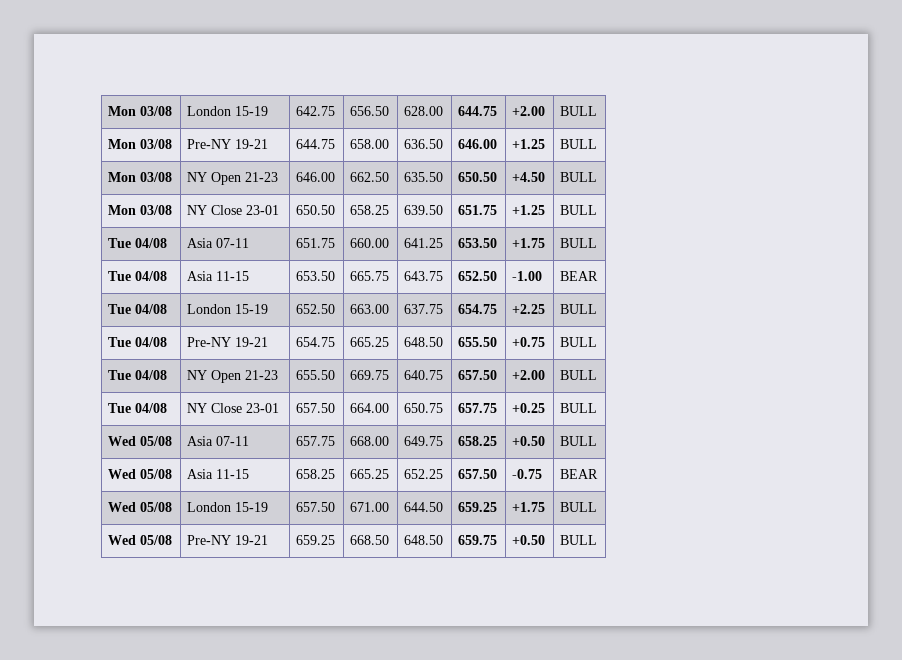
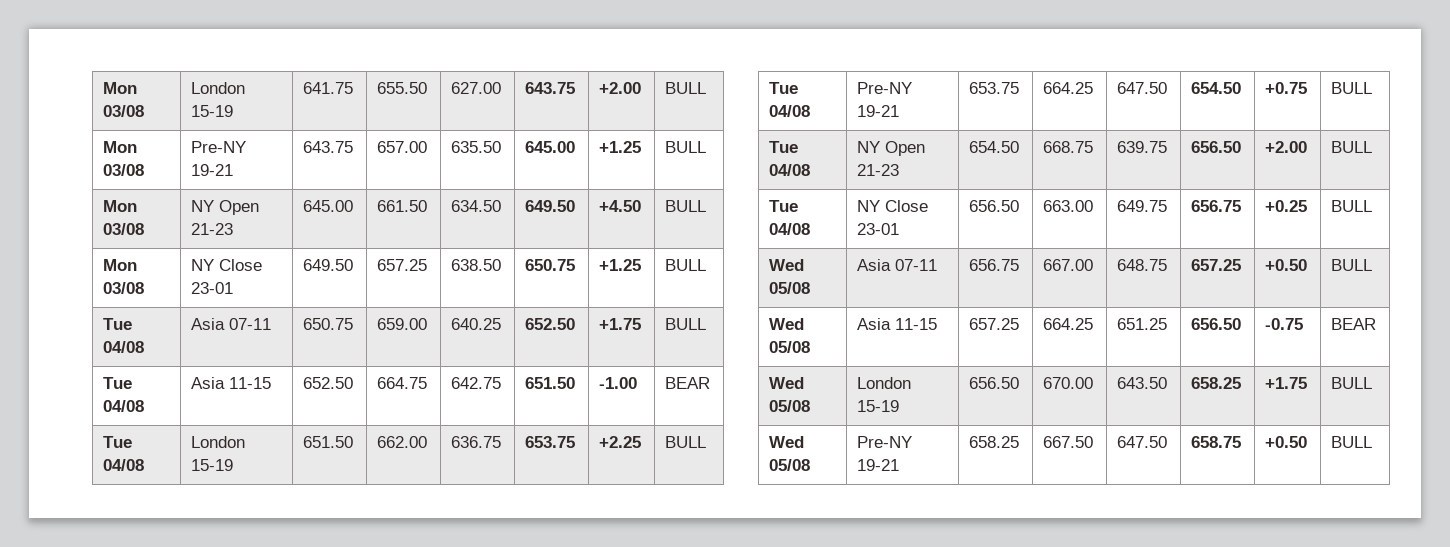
[295,106,335,116] [349,106,389,116] [403,106,443,116] [457,106,497,116] 642.75 | 656.50 | 628.00 | 644.75 -> [303,82,354,94] [377,82,428,94] [451,82,502,94] [525,82,576,94] 641.75 | 655.50 | 627.00 | 643.75
[295,139,335,149] [349,139,389,149] [403,139,443,149] [457,139,497,149] 644.75 | 658.00 | 636.50 | 646.00 -> [303,141,354,153] [377,141,428,153] [451,141,502,153] [525,141,576,153] 643.75 | 657.00 | 635.50 | 645.00
[295,172,335,182] [349,172,389,182] [403,172,443,182] [457,172,497,182] 646.00 | 662.50 | 635.50 | 650.50 -> [303,200,354,212] [377,200,428,212] [451,200,502,212] [525,200,576,212] 645.00 | 661.50 | 634.50 | 649.50
[295,205,335,215] [349,205,389,215] [403,205,443,215] [457,205,497,215] 650.50 | 658.25 | 639.50 | 651.75 -> [303,259,354,271] [377,259,428,271] [451,259,502,271] [525,259,576,271] 649.50 | 657.25 | 638.50 | 650.75
[295,238,335,248] [349,238,389,248] [403,238,443,248] [457,238,497,248] 651.75 | 660.00 | 641.25 | 653.50 -> [303,318,354,330] [377,318,428,330] [451,318,502,330] [525,318,576,330] 650.75 | 659.00 | 640.25 | 652.50
[295,271,335,281] [349,271,389,281] [403,271,443,281] [457,271,497,281] 653.50 | 665.75 | 643.75 | 652.50 -> [303,377,354,389] [377,377,428,389] [451,377,502,389] [525,377,576,389] 652.50 | 664.75 | 642.75 | 651.50
[295,304,335,314] [349,304,389,314] [403,304,443,314] [457,304,497,314] 652.50 | 663.00 | 637.75 | 654.75 -> [303,436,354,448] [377,436,428,448] [451,436,502,448] [525,436,576,448] 651.50 | 662.00 | 636.75 | 653.75
[295,337,335,347] [349,337,389,347] [403,337,443,347] [457,337,497,347] 654.75 | 665.25 | 648.50 | 655.50 -> [969,82,1020,94] [1043,82,1094,94] [1117,82,1168,94] [1191,82,1242,94] 653.75 | 664.25 | 647.50 | 654.50
[295,370,335,380] [349,370,389,380] [403,370,443,380] [457,370,497,380] 655.50 | 669.75 | 640.75 | 657.50 -> [969,141,1020,153] [1043,141,1094,153] [1117,141,1168,153] [1191,141,1242,153] 654.50 | 668.75 | 639.75 | 656.50
[295,403,335,413] [349,403,389,413] [403,403,443,413] [457,403,497,413] 657.50 | 664.00 | 650.75 | 657.75 -> [969,200,1020,212] [1043,200,1094,212] [1117,200,1168,212] [1191,200,1242,212] 656.50 | 663.00 | 649.75 | 656.75
[295,436,335,446] [349,436,389,446] [403,436,443,446] [457,436,497,446] 657.75 | 668.00 | 649.75 | 658.25 -> [969,259,1020,271] [1043,259,1094,271] [1117,259,1168,271] [1191,259,1242,271] 656.75 | 667.00 | 648.75 | 657.25
[295,469,335,479] [349,469,389,479] [403,469,443,479] [457,469,497,479] 658.25 | 665.25 | 652.25 | 657.50 -> [969,318,1020,330] [1043,318,1094,330] [1117,318,1168,330] [1191,318,1242,330] 657.25 | 664.25 | 651.25 | 656.50
[295,502,335,512] [349,502,389,512] [403,502,443,512] [457,502,497,512] 657.50 | 671.00 | 644.50 | 659.25 -> [969,377,1020,389] [1043,377,1094,389] [1117,377,1168,389] [1191,377,1242,389] 656.50 | 670.00 | 643.50 | 658.25
[295,535,335,545] [349,535,389,545] [403,535,443,545] [457,535,497,545] 659.25 | 668.50 | 648.50 | 659.75 -> [969,436,1020,448] [1043,436,1094,448] [1117,436,1168,448] [1191,436,1242,448] 658.25 | 667.50 | 647.50 | 658.75

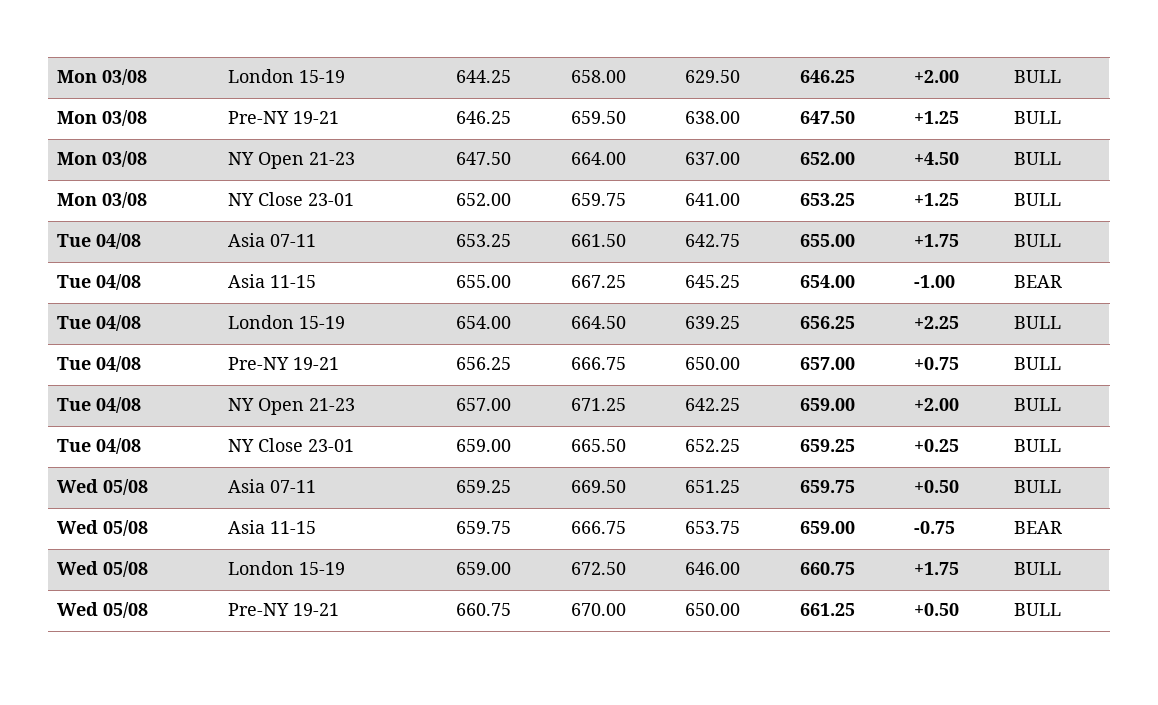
[303,82,354,94] [377,82,428,94] [451,82,502,94] [525,82,576,94] 641.75 | 655.50 | 627.00 | 643.75 -> [456,70,512,83] [571,70,627,83] [685,70,741,83] [800,70,856,83] 644.25 | 658.00 | 629.50 | 646.25
[303,141,354,153] [377,141,428,153] [451,141,502,153] [525,141,576,153] 643.75 | 657.00 | 635.50 | 645.00 -> [456,111,512,124] [571,111,627,124] [685,111,741,124] [800,111,856,124] 646.25 | 659.50 | 638.00 | 647.50
[303,200,354,212] [377,200,428,212] [451,200,502,212] [525,200,576,212] 645.00 | 661.50 | 634.50 | 649.50 -> [456,152,512,165] [571,152,627,165] [685,152,741,165] [800,152,856,165] 647.50 | 664.00 | 637.00 | 652.00
[303,259,354,271] [377,259,428,271] [451,259,502,271] [525,259,576,271] 649.50 | 657.25 | 638.50 | 650.75 -> [456,193,512,206] [571,193,627,206] [685,193,741,206] [800,193,856,206] 652.00 | 659.75 | 641.00 | 653.25
[303,318,354,330] [377,318,428,330] [451,318,502,330] [525,318,576,330] 650.75 | 659.00 | 640.25 | 652.50 -> [456,234,512,247] [571,234,627,247] [685,234,741,247] [800,234,856,247] 653.25 | 661.50 | 642.75 | 655.00
[303,377,354,389] [377,377,428,389] [451,377,502,389] [525,377,576,389] 652.50 | 664.75 | 642.75 | 651.50 -> [456,275,512,288] [571,275,627,288] [685,275,741,288] [800,275,856,288] 655.00 | 667.25 | 645.25 | 654.00
[303,436,354,448] [377,436,428,448] [451,436,502,448] [525,436,576,448] 651.50 | 662.00 | 636.75 | 653.75 -> [456,316,512,329] [571,316,627,329] [685,316,741,329] [800,316,856,329] 654.00 | 664.50 | 639.25 | 656.25
[969,82,1020,94] [1043,82,1094,94] [1117,82,1168,94] [1191,82,1242,94] 653.75 | 664.25 | 647.50 | 654.50 -> [456,357,512,370] [571,357,627,370] [685,357,741,370] [800,357,856,370] 656.25 | 666.75 | 650.00 | 657.00
[969,141,1020,153] [1043,141,1094,153] [1117,141,1168,153] [1191,141,1242,153] 654.50 | 668.75 | 639.75 | 656.50 -> [456,398,512,411] [571,398,627,411] [685,398,741,411] [800,398,856,411] 657.00 | 671.25 | 642.25 | 659.00
[969,200,1020,212] [1043,200,1094,212] [1117,200,1168,212] [1191,200,1242,212] 656.50 | 663.00 | 649.75 | 656.75 -> [456,439,512,452] [571,439,627,452] [685,439,741,452] [800,439,856,452] 659.00 | 665.50 | 652.25 | 659.25
[969,259,1020,271] [1043,259,1094,271] [1117,259,1168,271] [1191,259,1242,271] 656.75 | 667.00 | 648.75 | 657.25 -> [456,480,512,493] [571,480,627,493] [685,480,741,493] [800,480,856,493] 659.25 | 669.50 | 651.25 | 659.75
[969,318,1020,330] [1043,318,1094,330] [1117,318,1168,330] [1191,318,1242,330] 657.25 | 664.25 | 651.25 | 656.50 -> [456,521,512,534] [571,521,627,534] [685,521,741,534] [800,521,856,534] 659.75 | 666.75 | 653.75 | 659.00
[969,377,1020,389] [1043,377,1094,389] [1117,377,1168,389] [1191,377,1242,389] 656.50 | 670.00 | 643.50 | 658.25 -> [456,562,512,575] [571,562,627,575] [685,562,741,575] [800,562,856,575] 659.00 | 672.50 | 646.00 | 660.75
[969,436,1020,448] [1043,436,1094,448] [1117,436,1168,448] [1191,436,1242,448] 658.25 | 667.50 | 647.50 | 658.75 -> [456,603,512,616] [571,603,627,616] [685,603,741,616] [800,603,856,616] 660.75 | 670.00 | 650.00 | 661.25

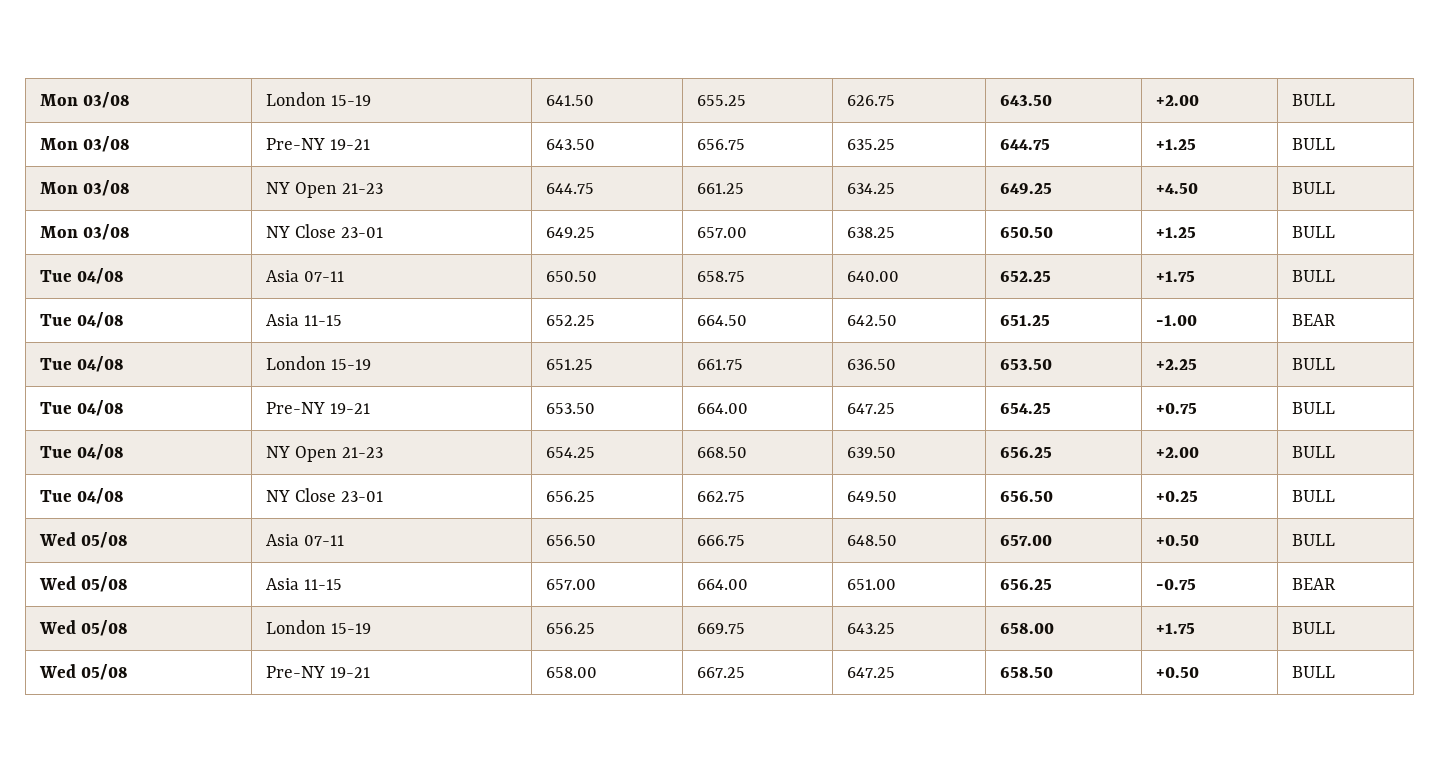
[456,70,512,83] [571,70,627,83] [685,70,741,83] [800,70,856,83] 644.25 | 658.00 | 629.50 | 646.25 -> [545,95,594,106] [696,95,746,106] [846,95,895,106] [999,95,1052,106] 641.50 | 655.25 | 626.75 | 643.50
[456,111,512,124] [571,111,627,124] [685,111,741,124] [800,111,856,124] 646.25 | 659.50 | 638.00 | 647.50 -> [545,139,595,150] [696,139,745,150] [846,139,895,150] [999,139,1050,150] 643.50 | 656.75 | 635.25 | 644.75
[456,152,512,165] [571,152,627,165] [685,152,741,165] [800,152,856,165] 647.50 | 664.00 | 637.00 | 652.00 -> [545,183,594,194] [696,183,744,194] [846,183,895,194] [999,183,1052,194] 644.75 | 661.25 | 634.25 | 649.25
[456,193,512,206] [571,193,627,206] [685,193,741,206] [800,193,856,206] 652.00 | 659.75 | 641.00 | 653.25 -> [545,227,595,238] [696,227,747,238] [846,227,895,238] [999,227,1053,238] 649.25 | 657.00 | 638.25 | 650.50
[456,234,512,247] [571,234,627,247] [685,234,741,247] [800,234,856,247] 653.25 | 661.50 | 642.75 | 655.00 -> [545,271,597,282] [696,271,745,282] [846,271,899,282] [999,271,1051,282] 650.50 | 658.75 | 640.00 | 652.25
[456,275,512,288] [571,275,627,288] [685,275,741,288] [800,275,856,288] 655.00 | 667.25 | 645.25 | 654.00 -> [545,315,595,326] [696,315,747,326] [846,315,897,326] [999,315,1050,326] 652.25 | 664.50 | 642.50 | 651.25
[456,316,512,329] [571,316,627,329] [685,316,741,329] [800,316,856,329] 654.00 | 664.50 | 639.25 | 656.25 -> [545,359,593,370] [696,359,743,370] [846,359,896,370] [999,359,1052,370] 651.25 | 661.75 | 636.50 | 653.50
[456,357,512,370] [571,357,627,370] [685,357,741,370] [800,357,856,370] 656.25 | 666.75 | 650.00 | 657.00 -> [545,403,595,414] [696,403,748,414] [846,403,895,414] [999,403,1051,414] 653.50 | 664.00 | 647.25 | 654.25
[456,398,512,411] [571,398,627,411] [685,398,741,411] [800,398,856,411] 657.00 | 671.25 | 642.25 | 659.00 -> [545,447,595,458] [696,447,747,458] [846,447,896,458] [999,447,1052,458] 654.25 | 668.50 | 639.50 | 656.25
[456,439,512,452] [571,439,627,452] [685,439,741,452] [800,439,856,452] 659.00 | 665.50 | 652.25 | 659.25 -> [545,491,595,502] [696,491,745,502] [846,491,897,502] [999,491,1053,502] 656.25 | 662.75 | 649.50 | 656.50
[456,480,512,493] [571,480,627,493] [685,480,741,493] [800,480,856,493] 659.25 | 669.50 | 651.25 | 659.75 -> [545,535,596,546] [696,535,745,546] [846,535,897,546] [999,535,1052,546] 656.50 | 666.75 | 648.50 | 657.00
[456,521,512,534] [571,521,627,534] [685,521,741,534] [800,521,856,534] 659.75 | 666.75 | 653.75 | 659.00 -> [545,579,596,590] [696,579,748,590] [846,579,896,590] [999,579,1052,590] 657.00 | 664.00 | 651.00 | 656.25
[456,562,512,575] [571,562,627,575] [685,562,741,575] [800,562,856,575] 659.00 | 672.50 | 646.00 | 660.75 -> [545,623,595,634] [696,623,745,634] [846,623,895,634] [999,623,1054,634] 656.25 | 669.75 | 643.25 | 658.00
[456,603,512,616] [571,603,627,616] [685,603,741,616] [800,603,856,616] 660.75 | 670.00 | 650.00 | 661.25 -> [545,667,597,678] [696,667,745,678] [846,667,895,678] [999,667,1053,678] 658.00 | 667.25 | 647.25 | 658.50

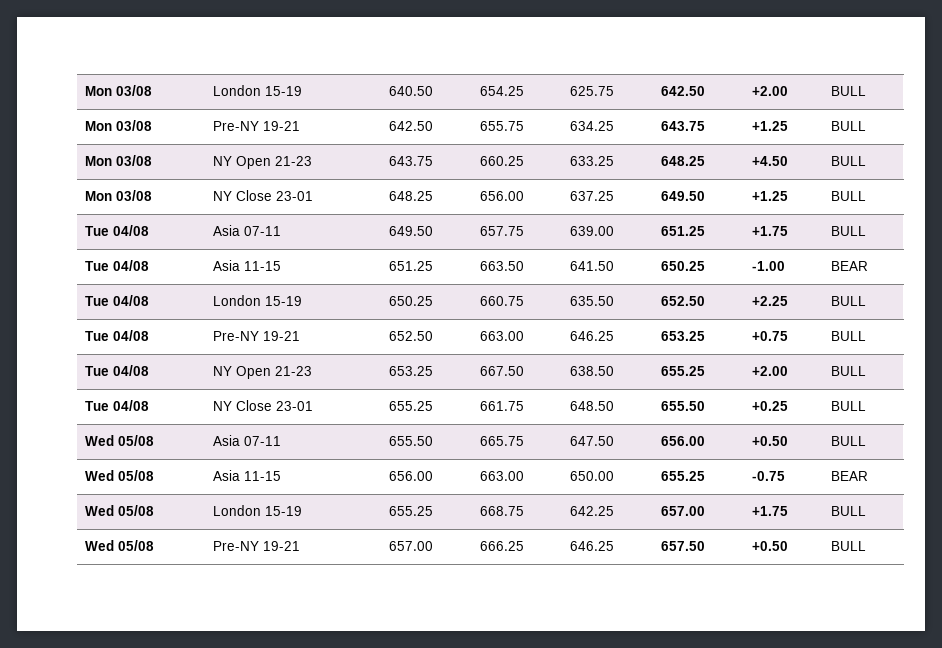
[545,95,594,106] [696,95,746,106] [846,95,895,106] [999,95,1052,106] 641.50 | 655.25 | 626.75 | 643.50 -> [389,86,434,96] [480,86,525,96] [570,86,615,96] [661,86,706,96] 640.50 | 654.25 | 625.75 | 642.50
[545,139,595,150] [696,139,745,150] [846,139,895,150] [999,139,1050,150] 643.50 | 656.75 | 635.25 | 644.75 -> [389,121,434,131] [480,121,525,131] [570,121,615,131] [661,121,706,131] 642.50 | 655.75 | 634.25 | 643.75
[545,183,594,194] [696,183,744,194] [846,183,895,194] [999,183,1052,194] 644.75 | 661.25 | 634.25 | 649.25 -> [389,156,434,166] [480,156,525,166] [570,156,615,166] [661,156,706,166] 643.75 | 660.25 | 633.25 | 648.25
[545,227,595,238] [696,227,747,238] [846,227,895,238] [999,227,1053,238] 649.25 | 657.00 | 638.25 | 650.50 -> [389,191,434,201] [480,191,525,201] [570,191,615,201] [661,191,706,201] 648.25 | 656.00 | 637.25 | 649.50
[545,271,597,282] [696,271,745,282] [846,271,899,282] [999,271,1051,282] 650.50 | 658.75 | 640.00 | 652.25 -> [389,226,434,236] [480,226,525,236] [570,226,615,236] [661,226,706,236] 649.50 | 657.75 | 639.00 | 651.25
[545,315,595,326] [696,315,747,326] [846,315,897,326] [999,315,1050,326] 652.25 | 664.50 | 642.50 | 651.25 -> [389,261,434,271] [480,261,525,271] [570,261,615,271] [661,261,706,271] 651.25 | 663.50 | 641.50 | 650.25
[545,359,593,370] [696,359,743,370] [846,359,896,370] [999,359,1052,370] 651.25 | 661.75 | 636.50 | 653.50 -> [389,296,434,306] [480,296,525,306] [570,296,615,306] [661,296,706,306] 650.25 | 660.75 | 635.50 | 652.50
[545,403,595,414] [696,403,748,414] [846,403,895,414] [999,403,1051,414] 653.50 | 664.00 | 647.25 | 654.25 -> [389,331,434,341] [480,331,525,341] [570,331,615,341] [661,331,706,341] 652.50 | 663.00 | 646.25 | 653.25
[545,447,595,458] [696,447,747,458] [846,447,896,458] [999,447,1052,458] 654.25 | 668.50 | 639.50 | 656.25 -> [389,366,434,376] [480,366,525,376] [570,366,615,376] [661,366,706,376] 653.25 | 667.50 | 638.50 | 655.25
[545,491,595,502] [696,491,745,502] [846,491,897,502] [999,491,1053,502] 656.25 | 662.75 | 649.50 | 656.50 -> [389,401,434,411] [480,401,525,411] [570,401,615,411] [661,401,706,411] 655.25 | 661.75 | 648.50 | 655.50
[545,535,596,546] [696,535,745,546] [846,535,897,546] [999,535,1052,546] 656.50 | 666.75 | 648.50 | 657.00 -> [389,436,434,446] [480,436,525,446] [570,436,615,446] [661,436,706,446] 655.50 | 665.75 | 647.50 | 656.00
[545,579,596,590] [696,579,748,590] [846,579,896,590] [999,579,1052,590] 657.00 | 664.00 | 651.00 | 656.25 -> [389,471,434,481] [480,471,525,481] [570,471,615,481] [661,471,706,481] 656.00 | 663.00 | 650.00 | 655.25
[545,623,595,634] [696,623,745,634] [846,623,895,634] [999,623,1054,634] 656.25 | 669.75 | 643.25 | 658.00 -> [389,506,434,516] [480,506,525,516] [570,506,615,516] [661,506,706,516] 655.25 | 668.75 | 642.25 | 657.00
[545,667,597,678] [696,667,745,678] [846,667,895,678] [999,667,1053,678] 658.00 | 667.25 | 647.25 | 658.50 -> [389,541,434,551] [480,541,525,551] [570,541,615,551] [661,541,706,551] 657.00 | 666.25 | 646.25 | 657.50

